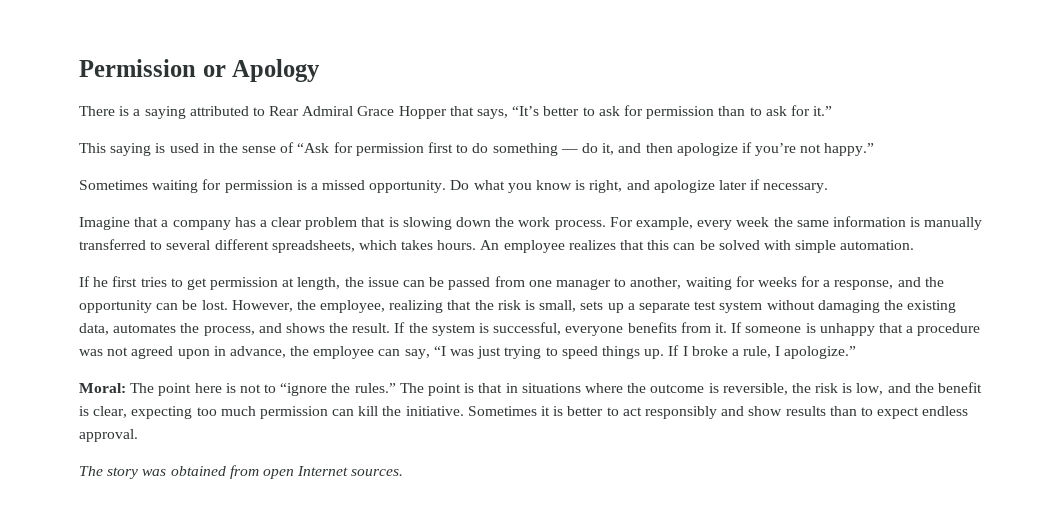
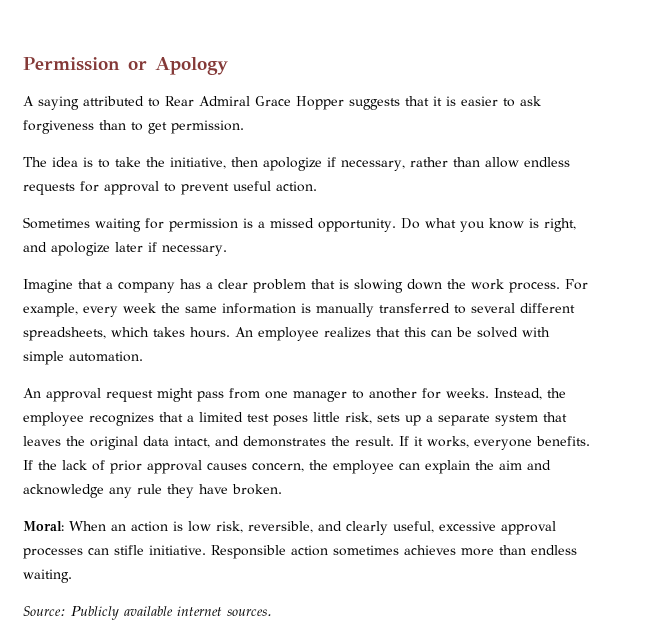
[79,106,141,116] There is a -> [23,96,34,106] A
[449,105,833,119] [79,142,875,156] that says, “It’s better to ask for permission than to ask for it.” // This saying is used in the sense of “Ask for permission first to do something — do it, and then apologize if you’re not happy.” -> [349,96,541,110] [23,120,244,134] [23,157,570,171] [23,181,317,195] suggests that it is easier to ask forgiveness than to get permission. // The idea is to take the initiative, then apologize if necessary, rather than allow endless requests for approval to prevent useful action.
[79,276,944,290] [79,300,957,313] [79,322,981,336] [79,345,857,359] [79,382,982,396] [79,406,969,419] [79,429,138,442] [79,465,349,479] If he first tries to get permission at length, the issue can be passed from one manager to another, waiting for weeks for a response, and the opportunity can be lost. However, the employee, realizing that the risk is small, sets up a separate test system without damaging the existing data, automates the process, and shows the result. If the system is successful, everyone benefits from it. If someone is unhappy that a procedure was not agreed upon in advance, the employee can say, “I was just trying to speed things up. If I broke a rule, I apologize.” // Moral: The point here is not to “ignore the rules.” The point is that in situations where the outcome is reversible, the risk is low, and the benefit is clear, expecting too much permission can kill the initiative. Sometimes it is better to act responsibly and show results than to expect endless approval. // The story was obtained from open Internet -> [23,388,566,402] [23,412,567,426] [23,436,590,450] [23,460,551,474] [23,484,282,498] [23,521,556,535] [23,545,577,559] [23,569,72,583] [23,606,222,620] An approval request might pass from one manager to another for weeks. Instead, the employee recognizes that a limited test poses little risk, sets up a separate system that leaves the original data intact, and demonstrates the result. If it works, everyone benefits. If the lack of prior approval causes concern, the employee can explain the aim and acknowledge any rule they have broken. // Moral: When an action is low risk, reversible, and clearly useful, excessive approval processes can stifle initiative. Responsible action sometimes achieves more than endless waiting. // Source: Publicly available internet

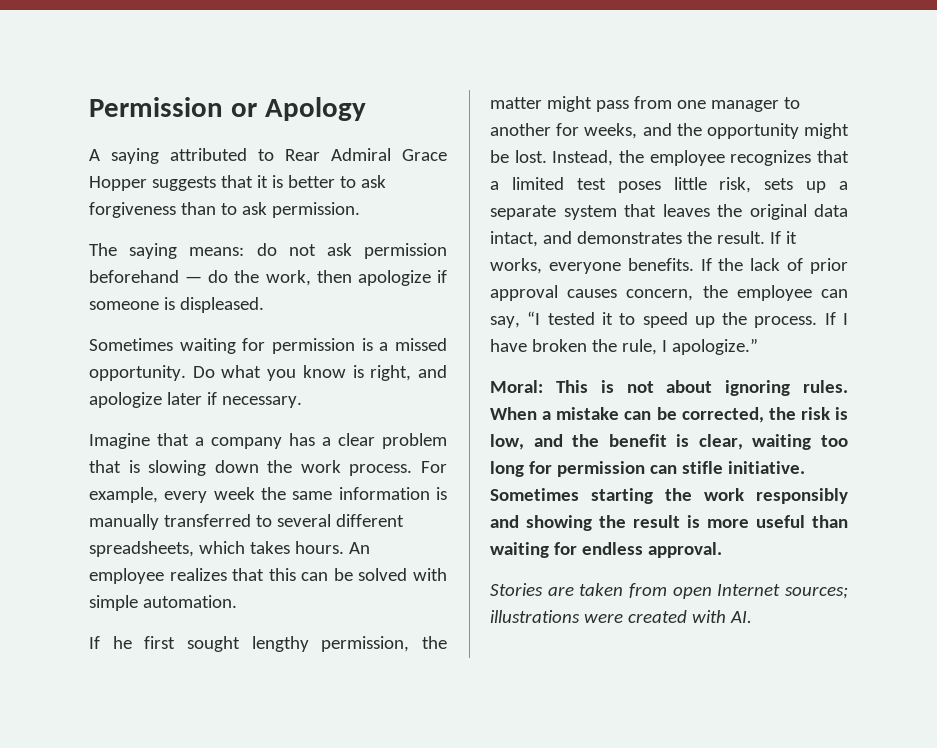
[461,96,498,106] easier -> [287,175,335,188] better
[148,122,167,134] get -> [241,202,267,215] ask
[52,157,570,171] [23,181,317,195] idea is to take the initiative, then apologize if necessary, rather than allow endless requests for approval to prevent useful action. -> [129,243,447,259] [89,270,447,286] [89,297,264,313] saying means: do not ask permission beforehand — do the work, then apologize if someone is displeased.
[23,388,153,402] An approval request -> [89,636,447,652] [490,97,542,109] If he first sought lengthy permission, the matter
[446,388,489,398] weeks. -> [584,123,849,139] [490,150,547,163] weeks, and the opportunity might be lost.
[425,460,551,474] [23,484,282,498] [23,521,556,535] [23,545,577,559] [23,569,72,583] [23,606,272,620] explain the aim and acknowledge any rule they have broken. // Moral: When an action is low risk, reversible, and clearly useful, excessive approval processes can stifle initiative. Responsible action sometimes achieves more than endless waiting. // Source: Publicly available internet sources. -> [490,311,848,328] [490,338,758,355] [490,380,848,396] [490,407,848,423] [490,434,848,450] [490,461,805,477] [490,488,848,504] [490,515,848,531] [490,542,722,558] [490,583,848,599] [490,610,752,623] say, “I tested it to speed up the process. If I have broken the rule, I apologize.” // Moral: This is not about ignoring rules. When a mistake can be corrected, the risk is low, and the benefit is clear, waiting too long for permission can stifle initiative. Sometimes starting the work responsibly and showing the result is more useful than waiting for endless approval. // Stories are taken from open Internet sources; illustrations were created with AI.

